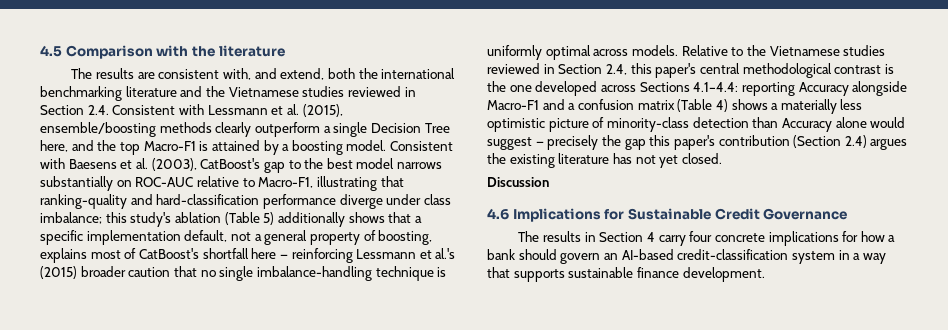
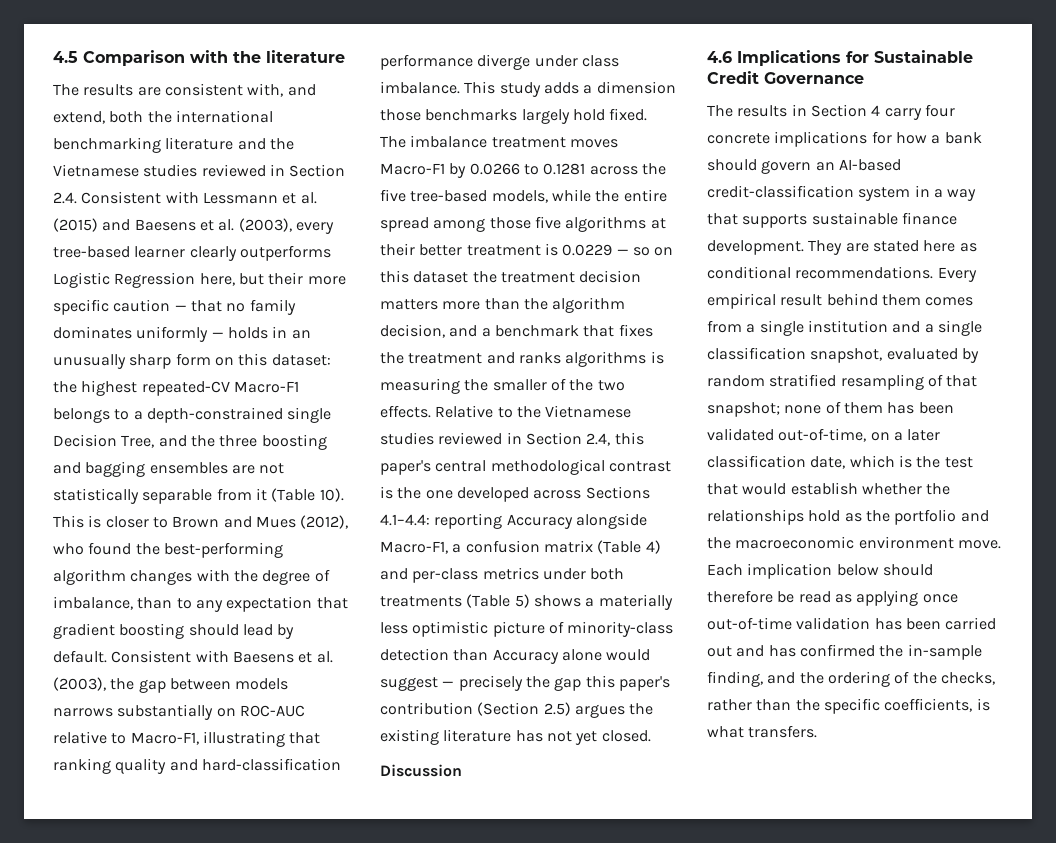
[302,104,343,117] [40,122,450,137] [40,140,387,155] (2015), ensemble/boosting methods clearly outperform a single Decision Tree here, and the top Macro-F1 is attained by a boosting model. -> [53,218,334,234] [53,245,331,261] [53,272,346,288] [53,299,296,315] [53,326,311,342] [53,353,331,369] [53,380,299,396] [53,407,332,423] [53,434,327,450] [53,461,285,477] [53,488,344,504] [53,515,349,529] [53,542,283,558] [53,569,330,585] [53,596,348,612] [53,623,295,639] [53,650,107,663] (2015) and Baesens et al. (2003), every tree-based learner clearly outperforms Logistic Regression here, but their more specific caution — that no family dominates uniformly — holds in an unusually sharp form on this dataset: the highest repeated-CV Macro-F1 belongs to a depth-constrained single Decision Tree, and the three boosting and bagging ensembles are not statistically separable from it (Table 10). This is closer to Brown and Mues (2012), who found the best-performing algorithm changes with the degree of imbalance, than to any expectation that gradient boosting should lead by default.
[200,158,395,173] CatBoost's gap to the best model -> [110,678,289,693] the gap between models
[40,194,127,209] ranking-quality -> [53,758,167,774] ranking quality
[40,212,422,227] [40,230,433,245] [40,248,456,263] [40,266,447,281] [487,45,678,60] imbalance; this study's ablation (Table 5) additionally shows that a specific implementation default, not a general property of boosting, explains most of CatBoost's shortfall here — reinforcing Lessmann et al.'s (2015) broader caution that no single imbalance-handling technique is uniformly optimal across models. -> [380,81,676,97] [380,108,648,124] [380,135,618,148] [380,163,666,178] [380,189,667,203] [380,216,666,232] [380,243,674,256] [380,270,642,283] [380,297,626,313] [380,324,653,338] [380,351,664,367] [380,378,625,394] [380,405,431,418] imbalance. This study adds a dimension those benchmarks largely hold fixed. The imbalance treatment moves Macro-F1 by 0.0266 to 0.1281 across the five tree-based models, while the entire spread among those five algorithms at their better treatment is 0.0229 — so on this dataset the treatment decision matters more than the algorithm decision, and a benchmark that fixes the treatment and ranks algorithms is measuring the smaller of the two effects.
[487,99,565,110] Macro-F1 and -> [380,541,448,554] Macro-F1,
(728, 105) none -> [380,567,625,583] [380,594,530,608] and per-class metrics under both treatments (Table 5)
[844,135,867,148] 2.4) -> [543,702,571,716] 2.5)
(765, 274) none -> [808,240,977,255] [707,266,977,282] [707,293,974,309] [707,320,982,336] [707,347,979,363] [707,374,978,390] [707,401,954,417] [707,428,941,442] [707,455,973,469] [707,482,951,495] [707,509,989,525] [707,536,1001,549] [707,563,933,579] [707,590,958,606] [707,617,997,630] [707,644,982,660] [707,671,995,687] [707,698,990,714] [707,725,818,738] They are stated here as conditional recommendations. Every empirical result behind them comes from a single institution and a single classification snapshot, evaluated by random stratified resampling of that snapshot; none of them has been validated out-of-time, on a later classification date, which is the test that would establish whether the relationships hold as the portfolio and the macroeconomic environment move. Each implication below should therefore be read as applying once out-of-time validation has been carried out and has confirmed the in-sample finding, and the ordering of the checks, rather than the specific coefficients, is what transfers.

